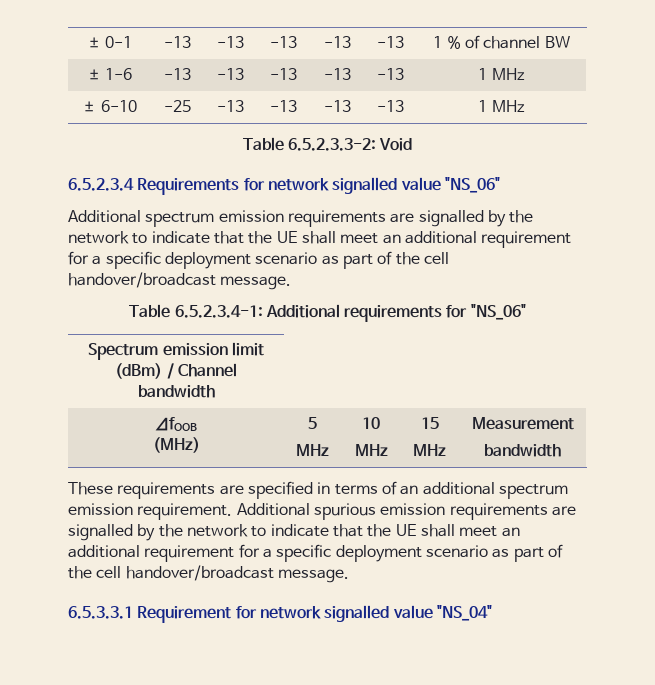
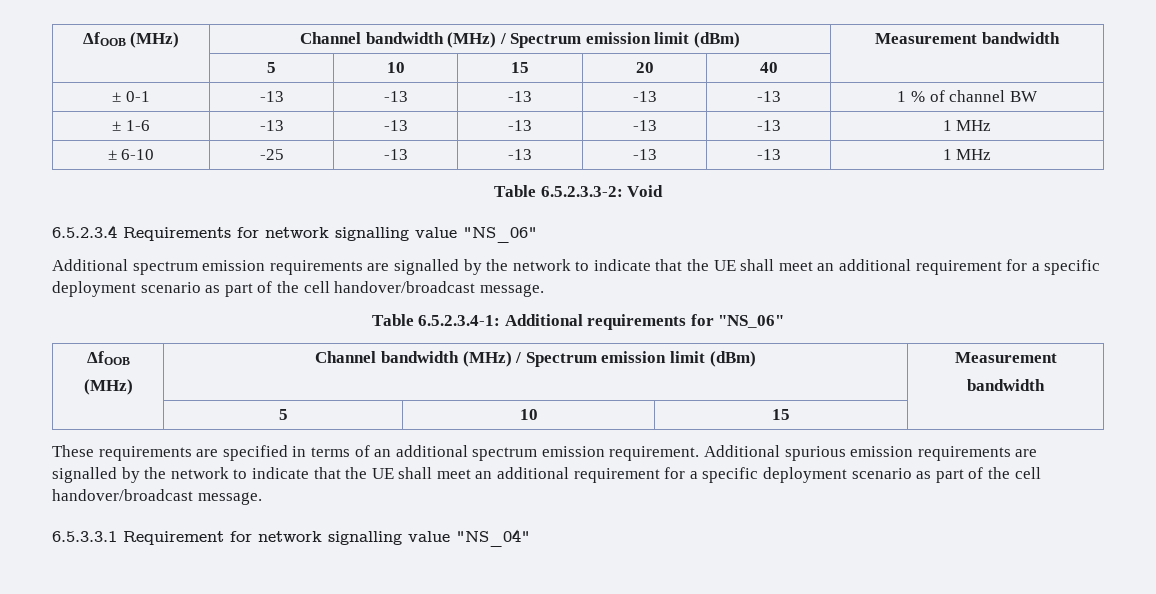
(86, 42) none -> [82,32,180,48] [299,32,741,48] [875,32,1060,44] [267,62,276,73] [386,62,405,73] [511,62,529,73] [635,62,654,73] [759,62,778,73] ΔfOOB (MHz) | Channel bandwidth (MHz) / Spectrum emission limit (dBm) | Measurement bandwidth // | 5 | 10 | 15 | 20 | 40 | //
[332,177,398,194] signalled -> [335,227,409,241] signalling
[88,342,264,360] [115,363,237,379] [137,385,215,398] [155,417,197,431] [152,437,200,453] [308,417,317,429] [296,444,329,456] [362,417,380,429] [354,444,388,456] [420,417,439,429] [413,444,446,456] Spectrum emission limit (dBm) / Channel bandwidth // ΔfOOB // (MHz) | 5 // MHz | 10 // MHz | 15 // MHz -> [86,351,130,365] [83,379,133,395] [315,351,756,367] ΔfOOB // (MHz) | Channel bandwidth (MHz) / Spectrum emission limit (dBm)
(561, 450) none -> [278,409,288,420] [519,409,538,420] [772,409,790,420] // | 5 | 10 | 15 |
[324,605,390,622] signalled -> [328,531,402,545] signalling

